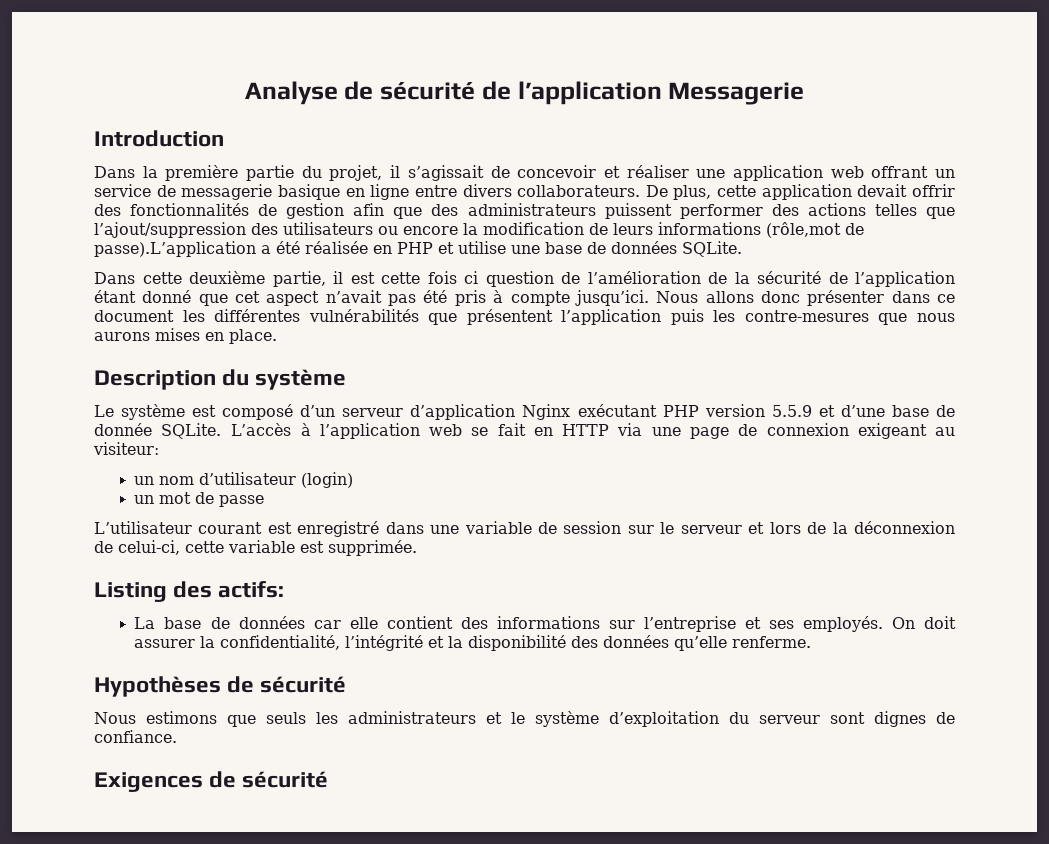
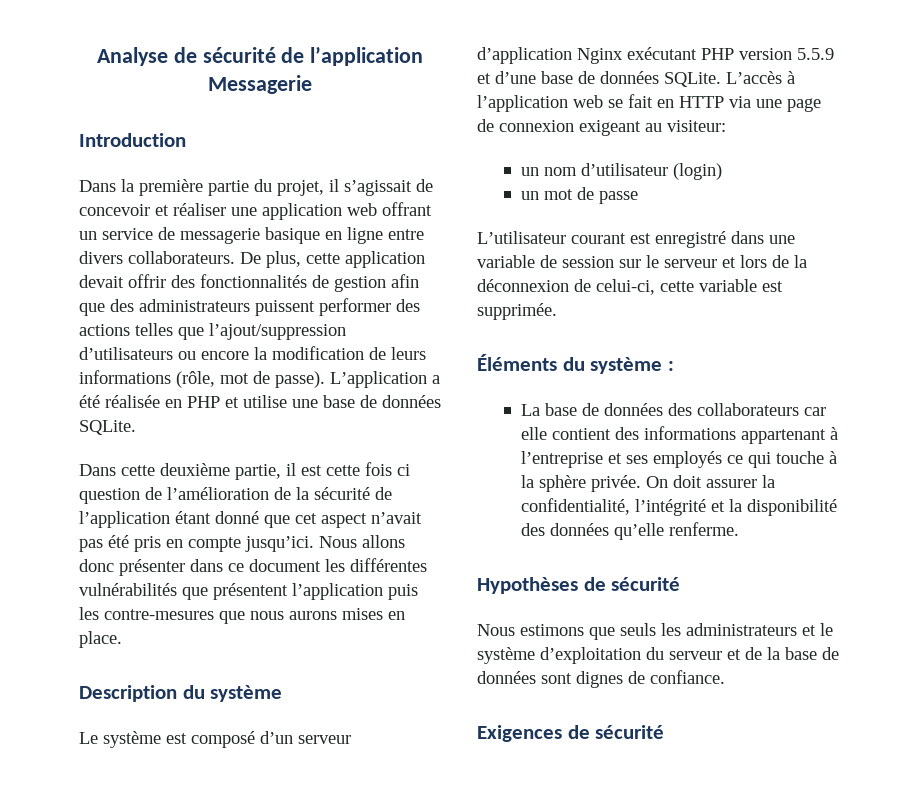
[251,222,373,235] des utilisateurs -> [79,347,173,360] d’utilisateurs
[766,222,864,238] [94,241,256,257] (rôle,mot de passe).L’application -> [176,371,427,388] (rôle, mot de passe). L’application
[493,290,504,303] à -> [166,539,183,548] en
[94,423,152,436] donnée -> [600,71,659,84] données
[94,581,285,602] Listing des actifs: -> [477,354,674,374] Éléments du système :
(305, 622) none -> [667,403,799,416] des collaborateurs
[608,620,635,629] sur -> [740,427,838,444] appartenant à
[802,616,883,632] employés. -> [652,451,837,468] [520,475,641,492] employés ce qui touche à la sphère privée.
(820, 719) none -> [727,647,839,660] [477,671,536,684] et de la base de données

